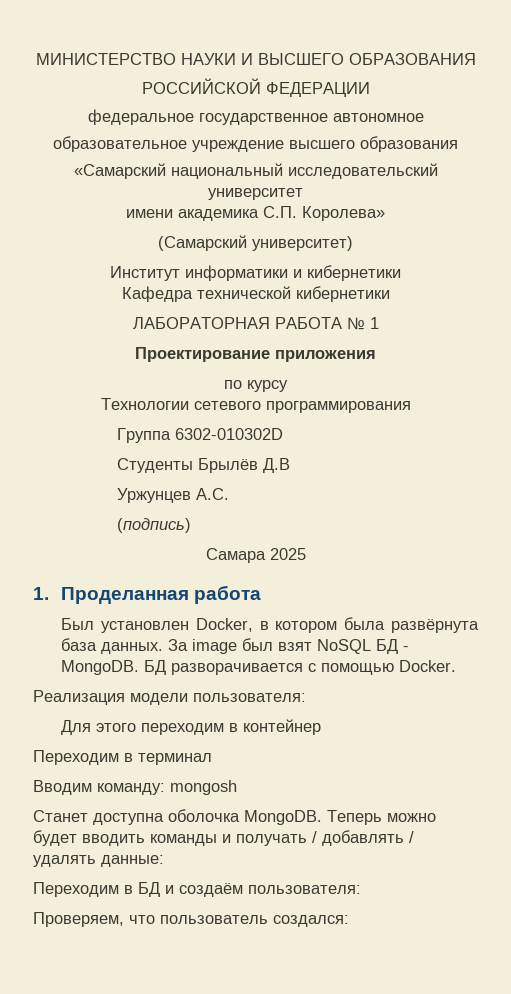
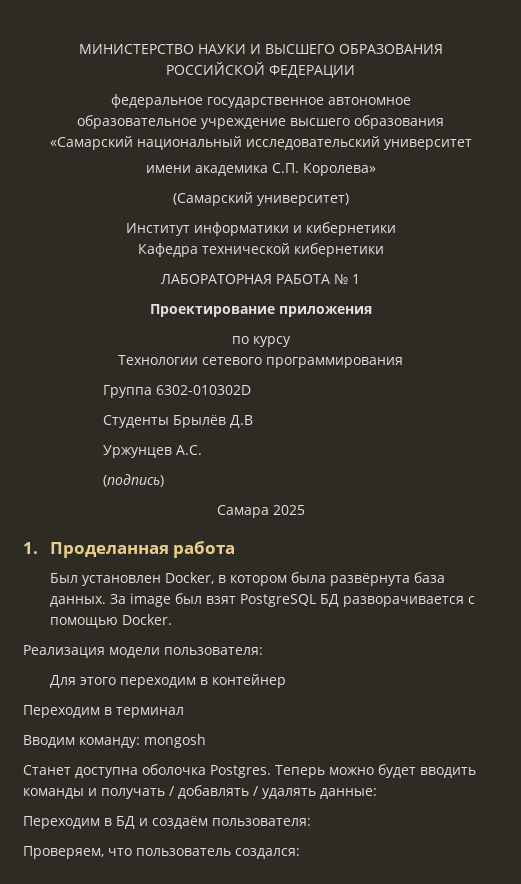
[317,639,410,654] [61,660,140,675] NoSQL БД - MongoDB. -> [239,594,316,607] PostgreSQL
[244,810,322,825] MongoDB. -> [210,765,271,778] Postgres.

